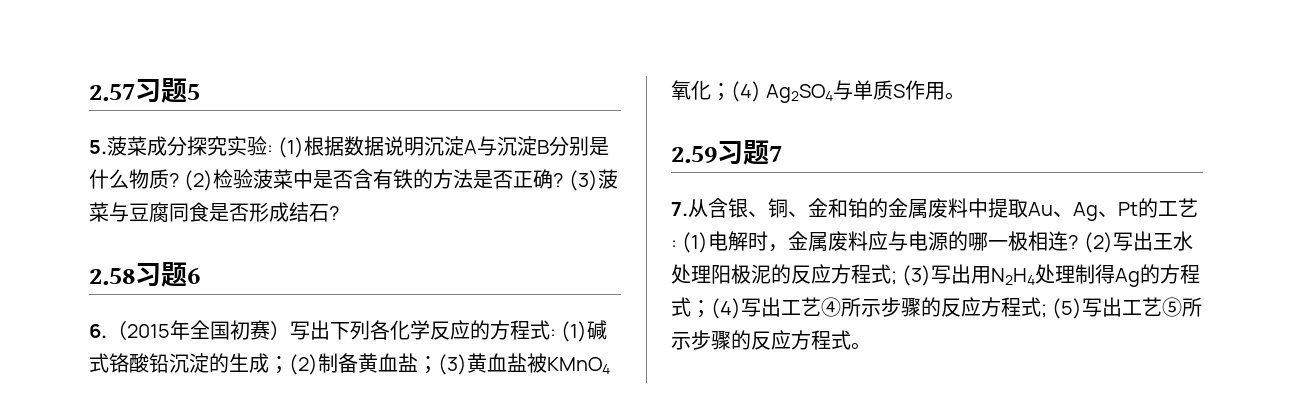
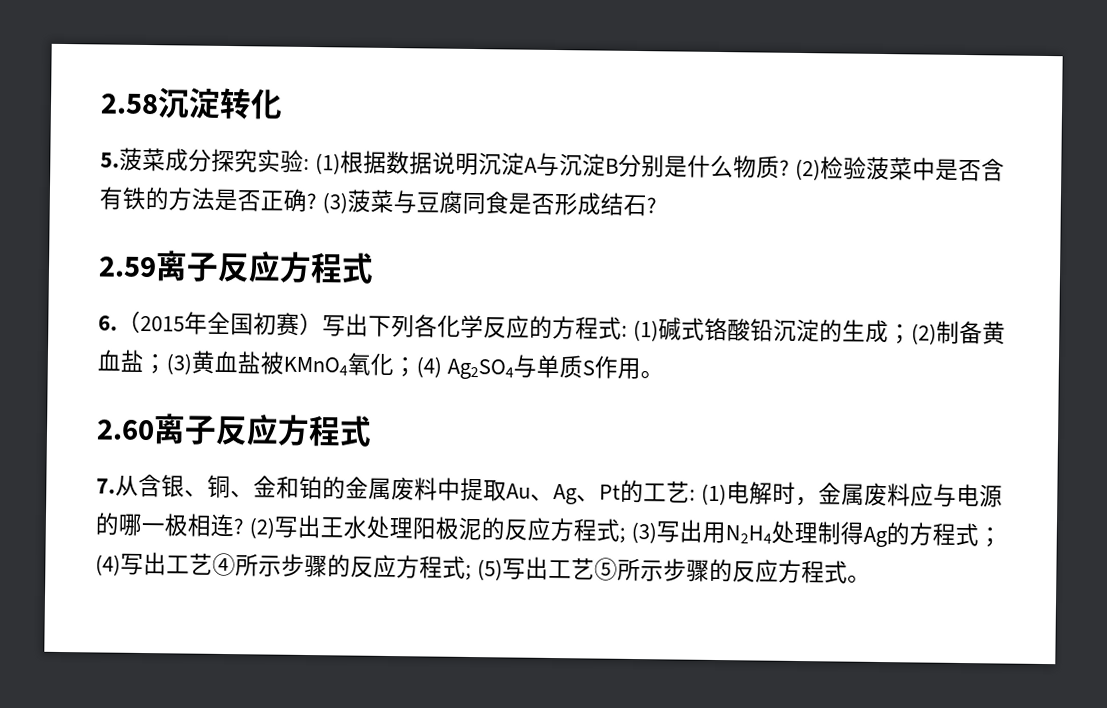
[89,78,200,103] 2.57习题5 -> [100,87,283,120] 2.58沉淀转化
[89,262,200,287] 2.58习题6 -> [98,250,374,284] 2.59离子反应方程式
[671,140,782,165] 2.59习题7 -> [96,413,372,447] 2.60离子反应方程式

